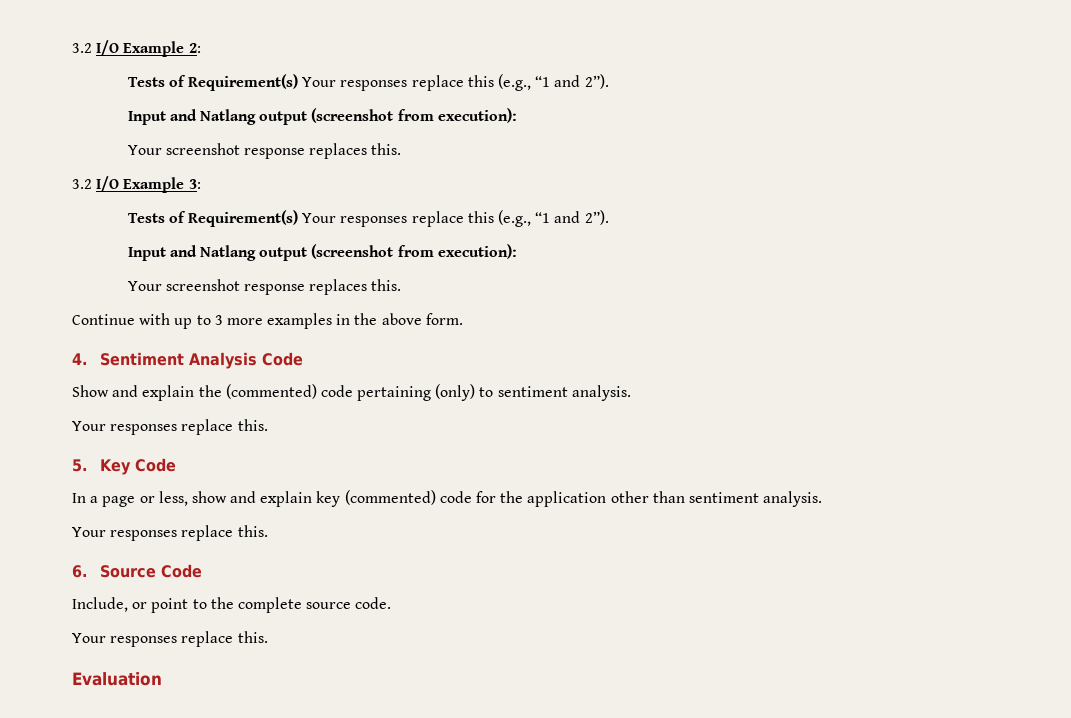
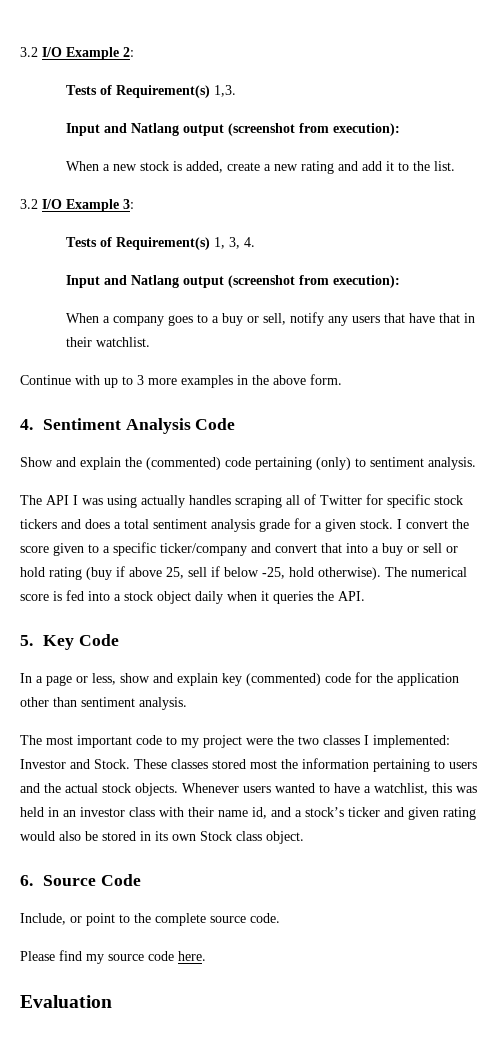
[302,74,609,91] [127,108,517,125] [127,143,402,159] Your responses replace this (e.g., “1 and 2”). // Input and Natlang output (screenshot from execution): // Your screenshot response replaces this. -> [213,85,236,97] [65,123,400,136] [65,161,455,174] 1,3. // Input and Natlang output (screenshot from execution): // When a new stock is added, create a new rating and add it to the list.
[302,210,609,227] [127,244,517,261] [127,279,402,295] Your responses replace this (e.g., “1 and 2”). // Input and Natlang output (screenshot from execution): // Your screenshot response replaces this. -> [213,237,255,249] [65,275,400,288] [65,312,475,326] [65,337,150,347] 1, 3, 4. // Input and Natlang output (screenshot from execution): // When a company goes to a buy or sell, notify any users that have that in their watchlist.
[72,419,268,435] Your responses replace this. -> [20,494,463,508] [20,518,469,532] [20,542,458,556] [20,566,467,580] [20,590,365,604] The API I was using actually handles scraping all of Twitter for specific stock tickers and does a total sentiment analysis grade for a given stock. I convert the score given to a specific ticker/company and convert that into a buy or sell or hold rating (buy if above 25, sell if below -25, hold otherwise). The numerical score is fed into a stock object daily when it queries the API.
[72,525,268,541] Your responses replace this. -> [20,735,450,748] [20,758,477,772] [20,783,477,796] [20,807,476,820] [20,831,304,844] The most important code to my project were the two classes I implemented: Investor and Stock. These classes stored most the information pertaining to users and the actual stock objects. Whenever users wanted to have a watchlist, this was held in an investor class with their name id, and a stock’s ticker and given rating would also be stored in its own Stock class object.
[72,631,268,647] Your responses replace this. -> [20,950,206,964] Please find my source code here.

